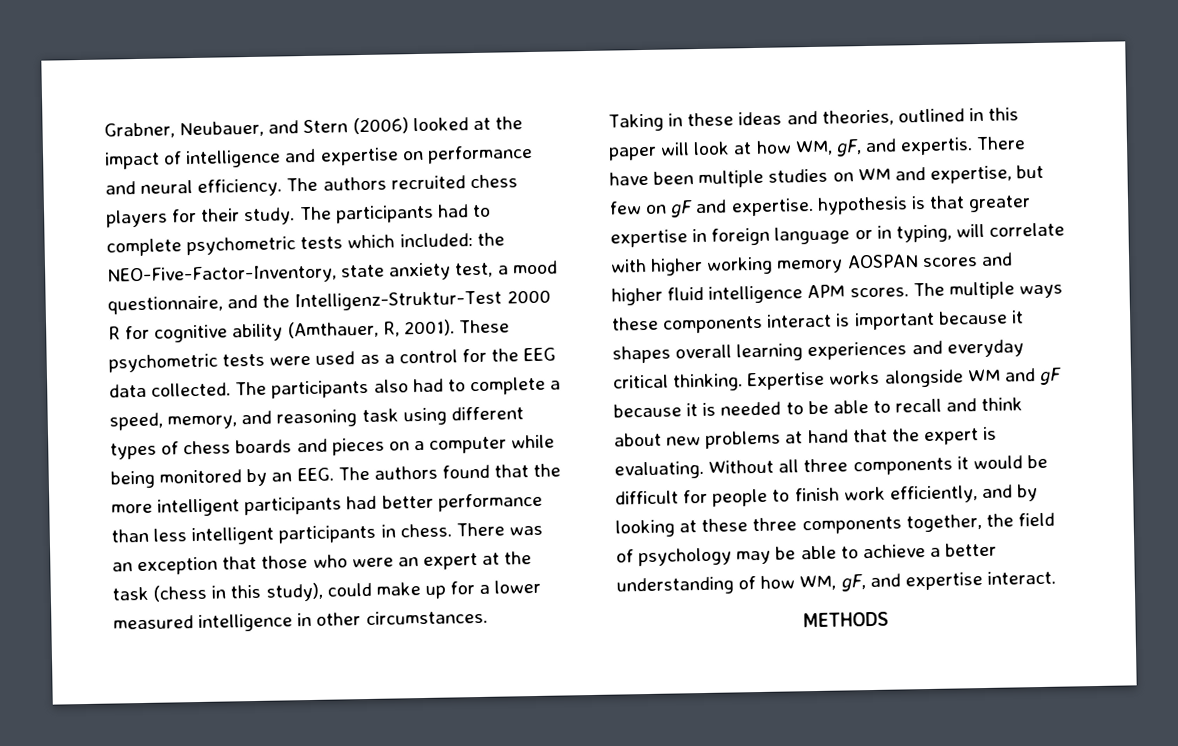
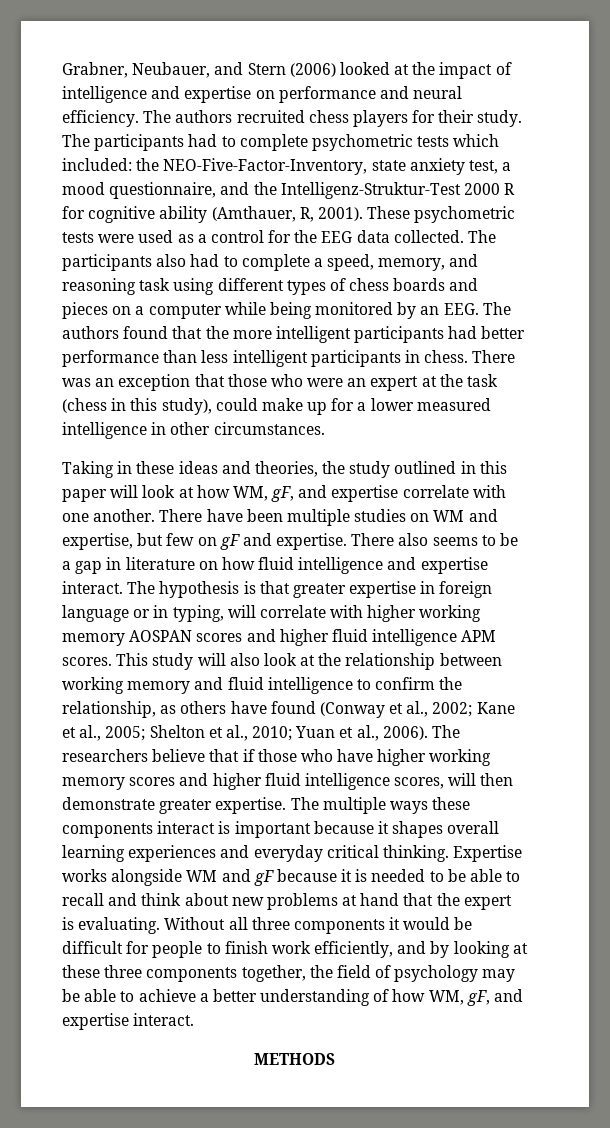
(894, 117) none -> [322,461,391,478] the study
[900,137,974,156] expertis. -> [331,485,506,502] [62,509,156,522] expertise correlate with one another.
(814, 207) none -> [351,533,519,546] [62,557,488,574] [62,581,156,594] There also seems to be a gap in literature on how fluid intelligence and expertise interact. The
(909, 292) none -> [116,653,502,670] [62,677,463,694] [62,701,515,718] [62,725,461,741] [62,749,492,766] [62,773,514,790] [62,797,287,814] This study will also look at the relationship between working memory and fluid intelligence to confirm the relationship, as others have found (Conway et al., 2002; Kane et al., 2005; Shelton et al., 2010; Yuan et al., 2006). The researchers believe that if those who have higher working memory scores and higher fluid intelligence scores, will then demonstrate greater expertise.

